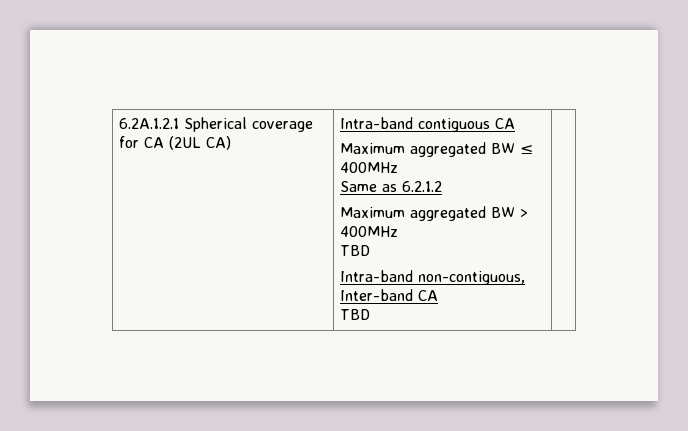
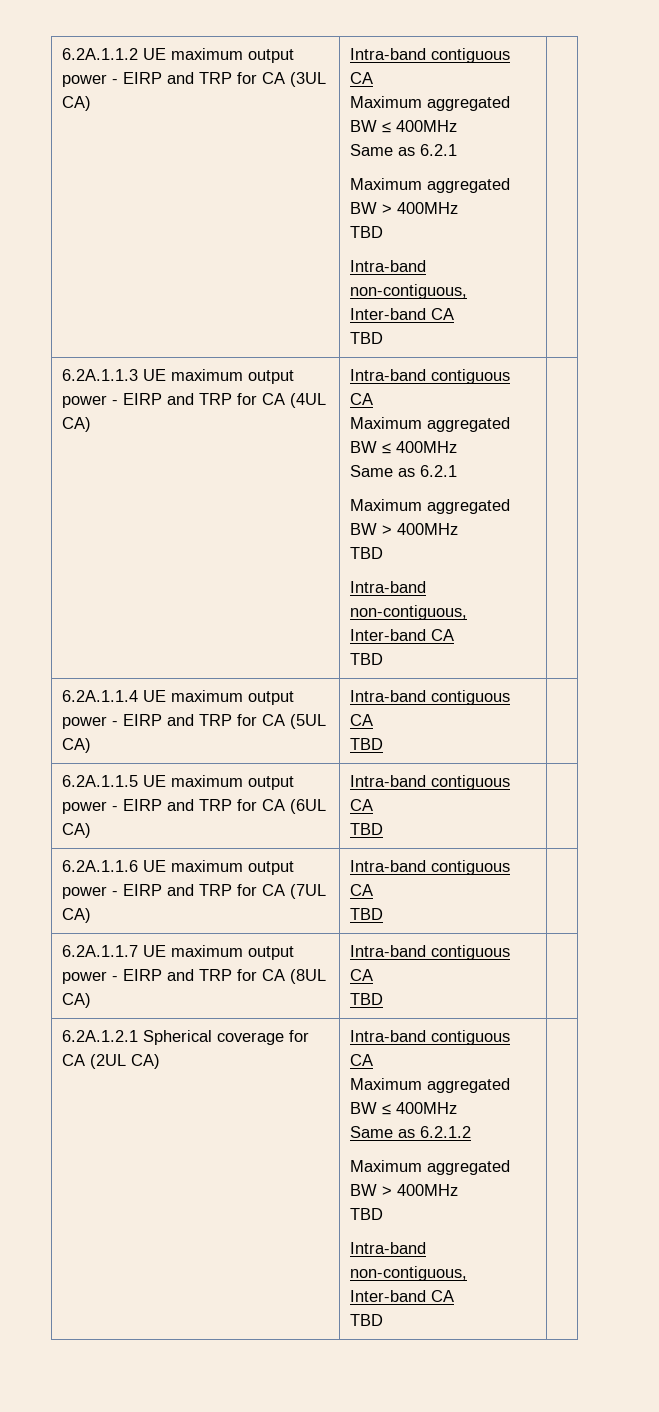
(119, 123) none -> [62,48,295,63] [62,72,327,87] [62,96,92,111] [350,48,511,63] [350,72,374,84] [350,96,511,111] [350,120,458,133] [350,144,458,156] [350,178,511,193] [350,202,459,214] [350,226,384,238] [350,260,427,272] [350,284,468,299] [350,308,455,320] [350,332,384,344] [62,369,295,384] [62,393,327,408] [62,417,92,432] [350,369,511,384] [350,393,374,405] [350,417,511,432] [350,441,458,454] [350,465,458,477] [350,499,511,514] [350,523,459,535] [350,547,384,559] [350,581,427,593] [350,605,468,620] [350,629,455,641] [350,653,384,665] [62,690,295,705] [62,714,327,729] [62,738,92,753] [350,690,511,705] [350,714,374,726] [350,738,384,750] [62,775,295,790] [62,799,327,814] [62,823,92,838] [350,775,511,790] [350,799,374,811] [350,823,384,835] [62,860,295,875] [62,884,327,899] [62,908,92,923] [350,860,511,875] [350,884,374,896] [350,908,384,920] [62,945,295,960] [62,969,327,984] [62,993,92,1008] [350,945,511,960] [350,969,374,981] [350,993,384,1005] 6.2A.1.1.2 UE maximum output power - EIRP and TRP for CA (3UL CA) | Intra-band contiguous CA // Maximum aggregated BW ≤ 400MHz // Same as 6.2.1 // Maximum aggregated BW > 400MHz // TBD // Intra-band non-contiguous, Inter-band CA // TBD | // 6.2A.1.1.3 UE maximum output power - EIRP and TRP for CA (4UL CA) | Intra-band contiguous CA // Maximum aggregated BW ≤ 400MHz // Same as 6.2.1 // Maximum aggregated BW > 400MHz // TBD // Intra-band non-contiguous, Inter-band CA // TBD | // 6.2A.1.1.4 UE maximum output power - EIRP and TRP for CA (5UL CA) | Intra-band contiguous CA // TBD | // 6.2A.1.1.5 UE maximum output power - EIRP and TRP for CA (6UL CA) | Intra-band contiguous CA // TBD | // 6.2A.1.1.6 UE maximum output power - EIRP and TRP for CA (7UL CA) | Intra-band contiguous CA // TBD | // 6.2A.1.1.7 UE maximum output power - EIRP and TRP for CA (8UL CA) | Intra-band contiguous CA // TBD | //

